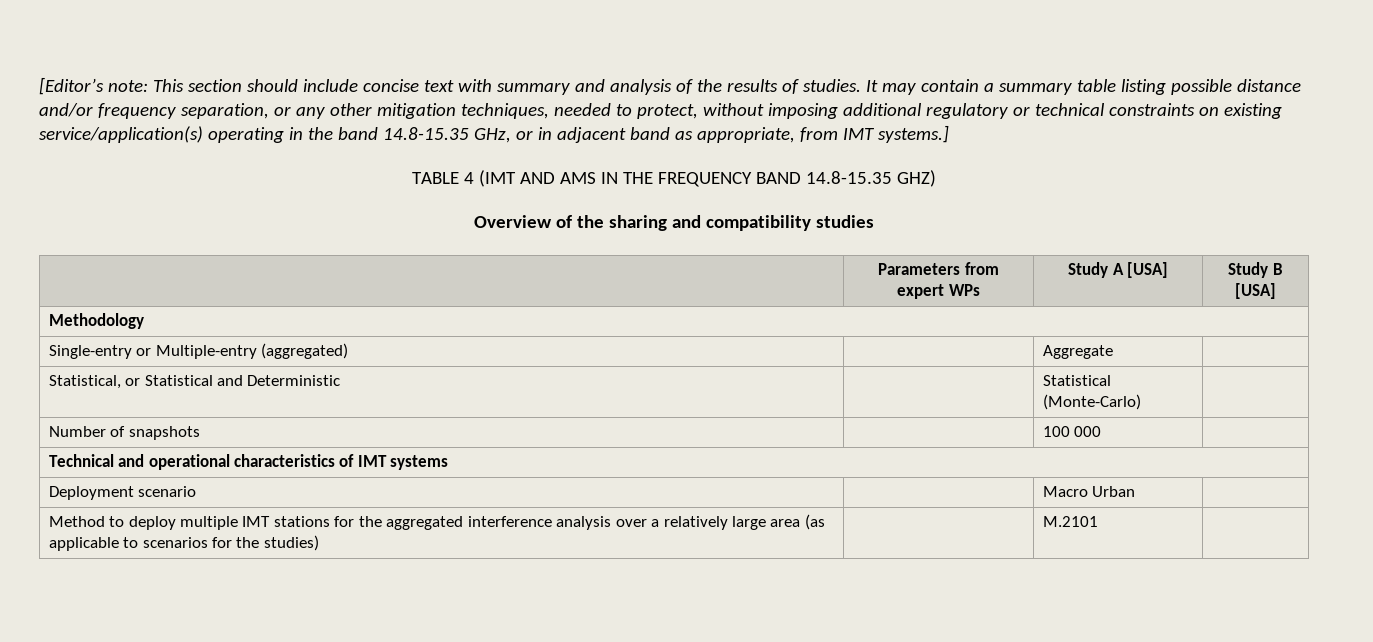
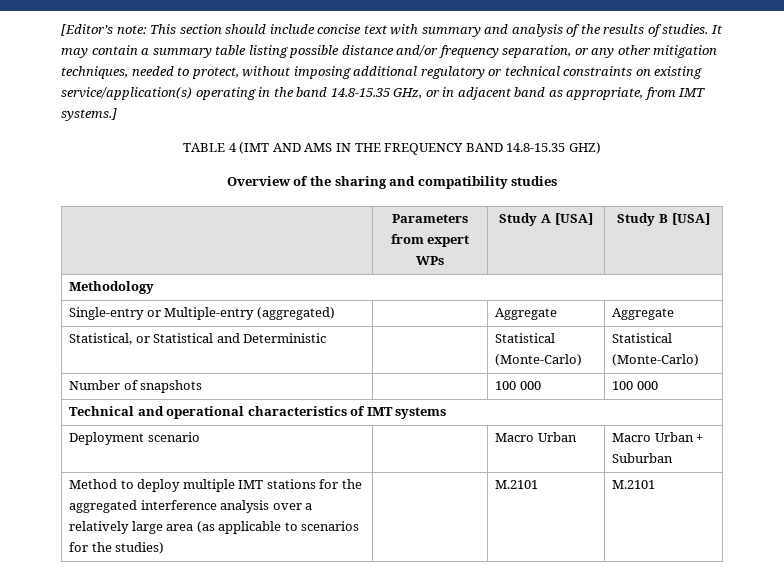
(1113, 352) none -> [612,308,675,320] Aggregate
(1141, 402) none -> [612,333,673,343] [612,354,700,366] Statistical (Monte-Carlo)
(1102, 431) none -> [612,381,658,390] 100 000
(1136, 491) none -> [612,432,704,442] [612,453,674,463] Macro Urban + Suburban
(1098, 521) none -> [612,480,656,489] M.2101

